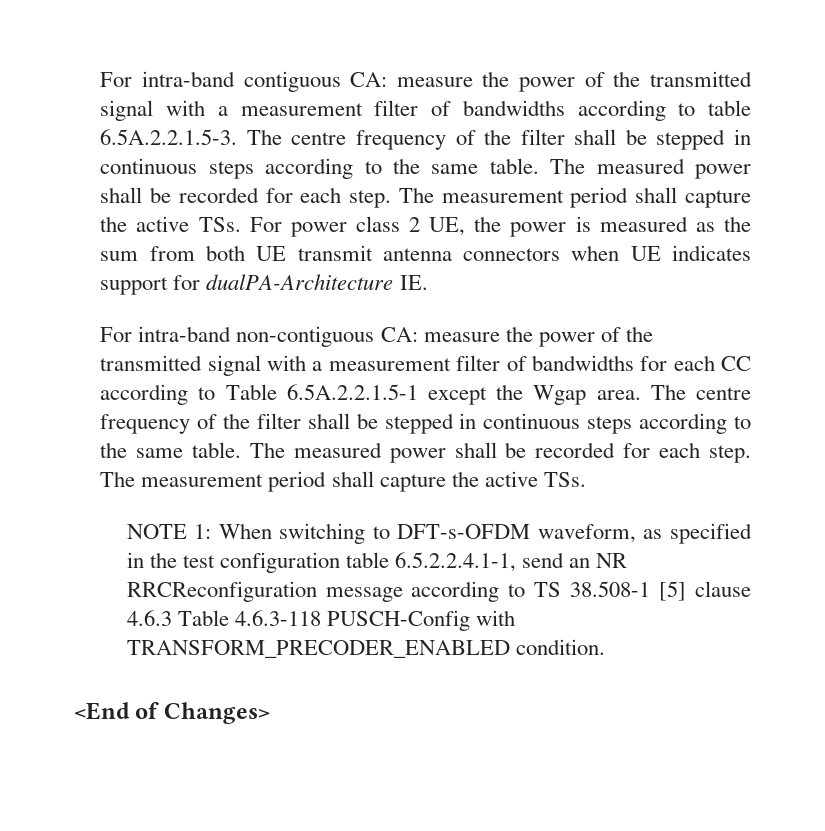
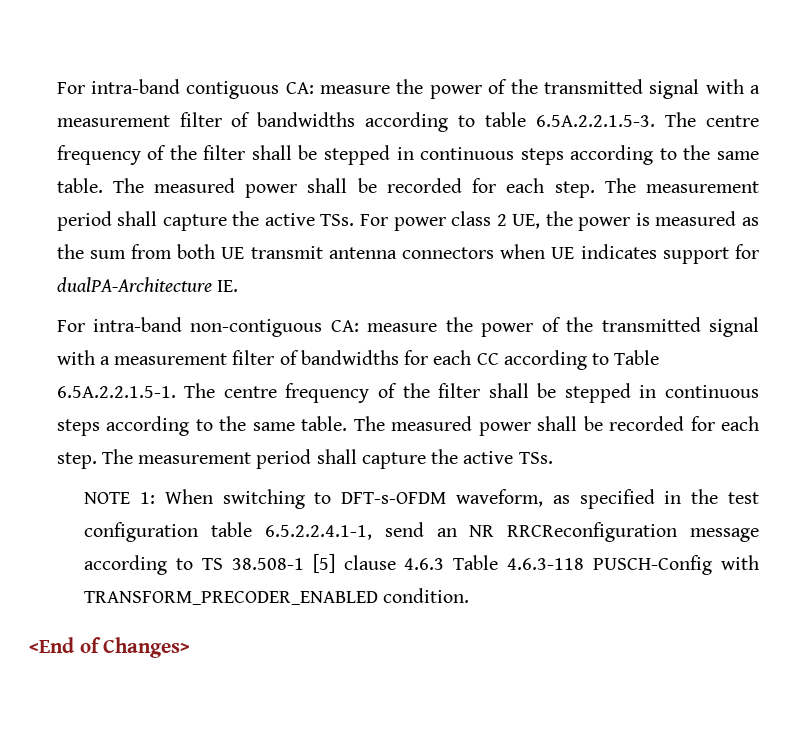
[286,384,641,405] 6.5A.2.2.1.5-1 except the Wgap area. -> [56,386,176,398] 6.5A.2.2.1.5-1.

